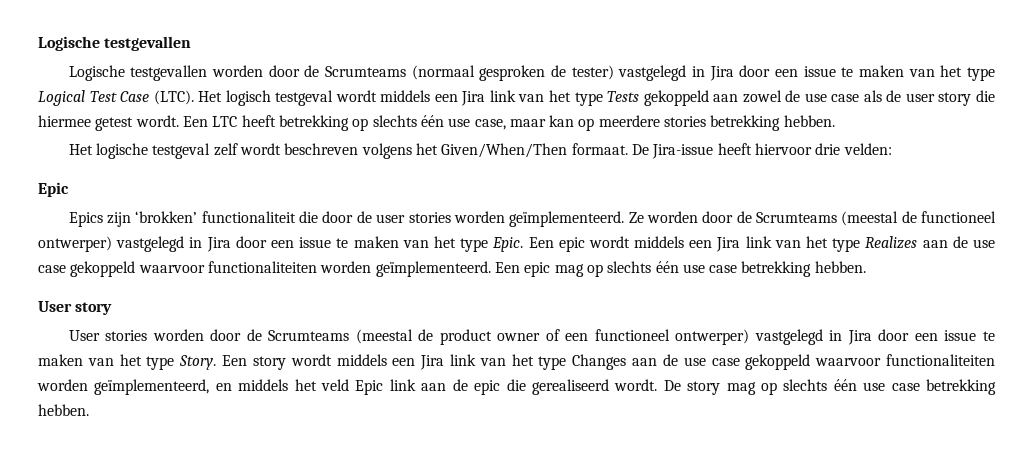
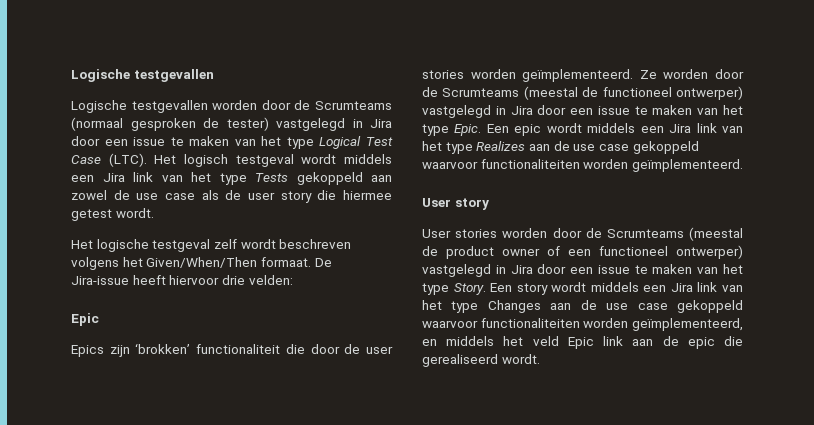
[182,115,835,131] Een LTC heeft betrekking op slechts één use case, maar kan op meerdere stories betrekking hebben. -> (154, 213) none
[494,261,866,277] Een epic mag op slechts één use case betrekking hebben. -> (743, 165) none
[663,379,996,395] [38,404,89,416] De story mag op slechts één use case betrekking hebben. -> (540, 359) none

